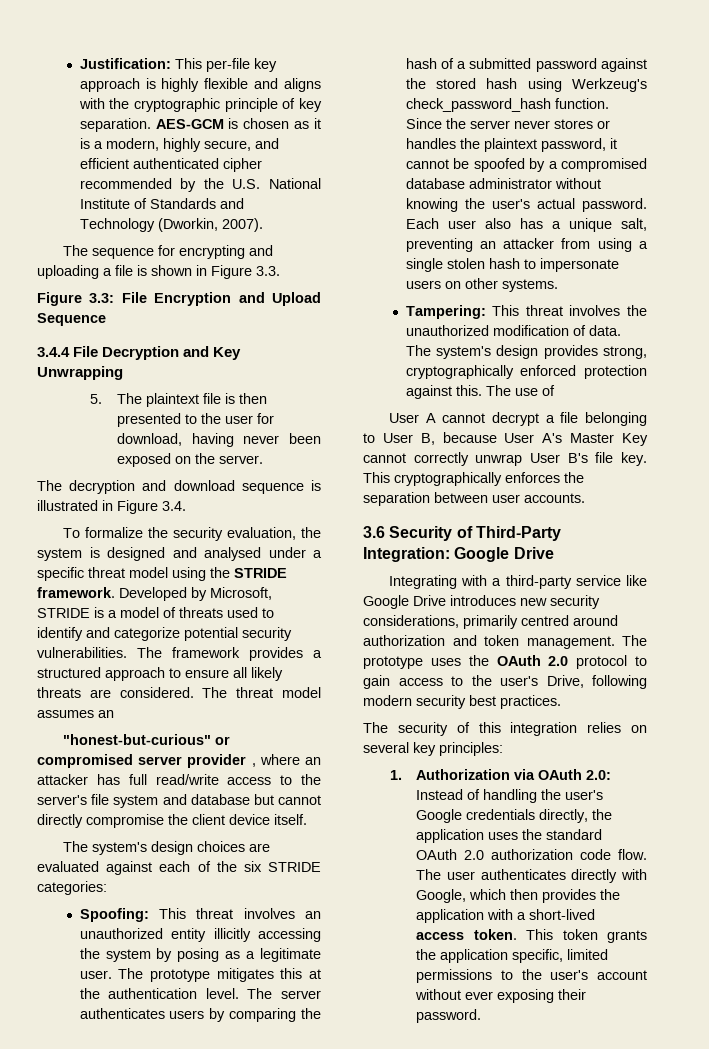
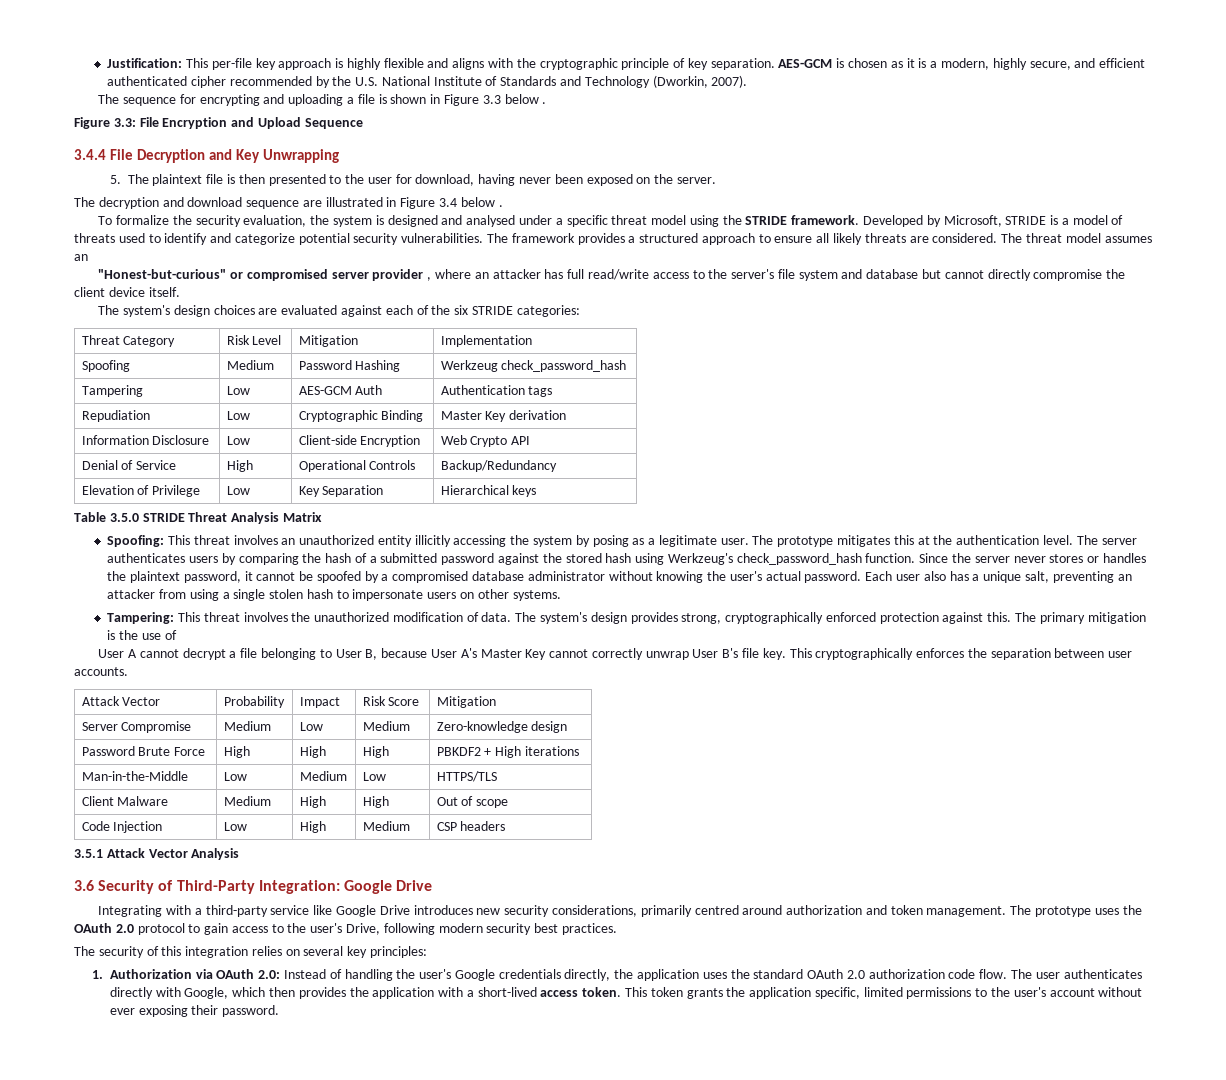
[256,266,280,276] 3.3. -> [482,94,547,104] 3.3 below .
[310,480,321,491] is -> [302,200,322,207] are
[162,501,186,511] 3.4. -> [439,197,503,207] 3.4 below .
[63,734,212,745] "honest-but-curious" -> [98,269,227,279] "Honest-but-curious"
(107, 888) none -> [81,335,176,347] [226,335,282,345] [298,335,358,347] [440,335,532,347] [81,360,130,372] [226,360,274,370] [298,360,401,372] [440,360,627,372] [81,385,143,397] [226,386,250,395] [298,385,383,395] [440,385,553,397] [81,410,150,422] [226,411,250,420] [298,410,424,422] [440,410,567,422] [81,435,210,445] [226,436,250,445] [298,435,421,447] [440,435,531,447] [81,460,177,470] [226,460,253,472] [298,460,416,472] [440,460,557,472] [81,485,201,497] [226,486,250,495] [298,485,384,497] [440,485,537,497] [74,512,322,524] // Threat Category | Risk Level | Mitigation | Implementation // Spoofing | Medium | Password Hashing | Werkzeug check_password_hash // Tampering | Low | AES-GCM Auth | Authentication tags // Repudiation | Low | Cryptographic Binding | Master Key derivation // Information Disclosure | Low | Client-side Encryption | Web Crypto API // Denial of Service | High | Operational Controls | Backup/Redundancy // Elevation of Privilege | Low | Key Separation | Hierarchical keys // Table 3.5.0 STRIDE Threat Analysis Matrix
(511, 390) none -> [1039,612,1146,624] [107,630,138,640] primary mitigation is the
(585, 498) none -> [81,696,161,706] [223,696,285,708] [299,697,340,708] [362,696,420,706] [436,696,496,708] [81,721,192,733] [223,721,271,731] [299,722,323,731] [362,721,410,731] [436,721,568,733] [81,746,206,756] [223,746,250,758] [299,746,326,758] [362,746,389,758] [436,746,579,758] [81,771,188,781] [223,772,247,781] [299,771,347,781] [362,772,386,781] [436,771,497,782] [81,796,169,806] [223,796,271,806] [299,796,326,808] [362,796,389,808] [436,796,509,808] [81,821,163,833] [223,822,247,831] [299,821,326,833] [362,821,410,831] [436,821,506,831] [74,848,240,860] // Attack Vector | Probability | Impact | Risk Score | Mitigation // Server Compromise | Medium | Low | Medium | Zero-knowledge design // Password Brute Force | High | High | High | PBKDF2 + High iterations // Man-in-the-Middle | Low | Medium | Low | HTTPS/TLS // Client Malware | Medium | High | High | Out of scope // Code Injection | Low | High | Medium | CSP headers // 3.5.1 Attack Vector Analysis

